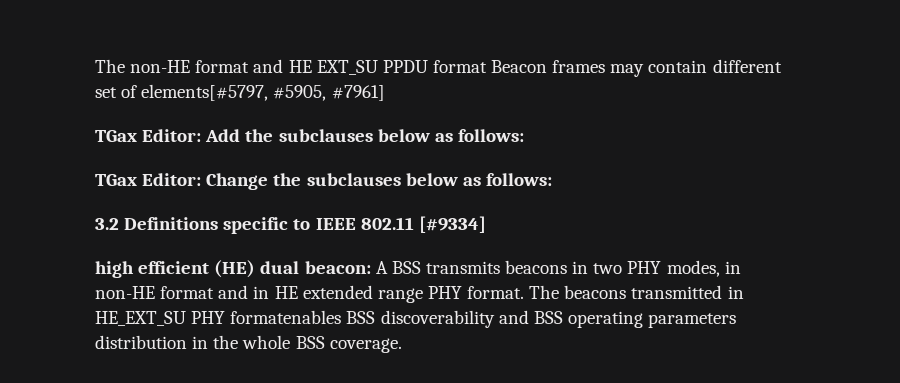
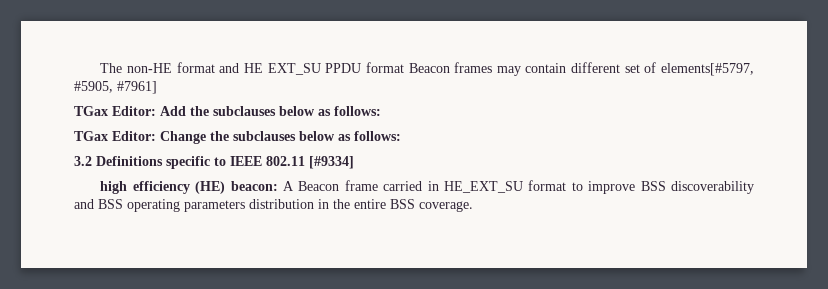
[138,260,741,278] [95,285,744,303] [95,310,342,326] efficient (HE) dual beacon: A BSS transmits beacons in two PHY modes, in non-HE format and in HE extended range PHY format. The beacons transmitted in HE_EXT_SU PHY formatenables -> [132,180,636,194] efficiency (HE) beacon: A Beacon frame carried in HE_EXT_SU format to improve
[242,335,291,349] whole -> [354,199,386,209] entire

